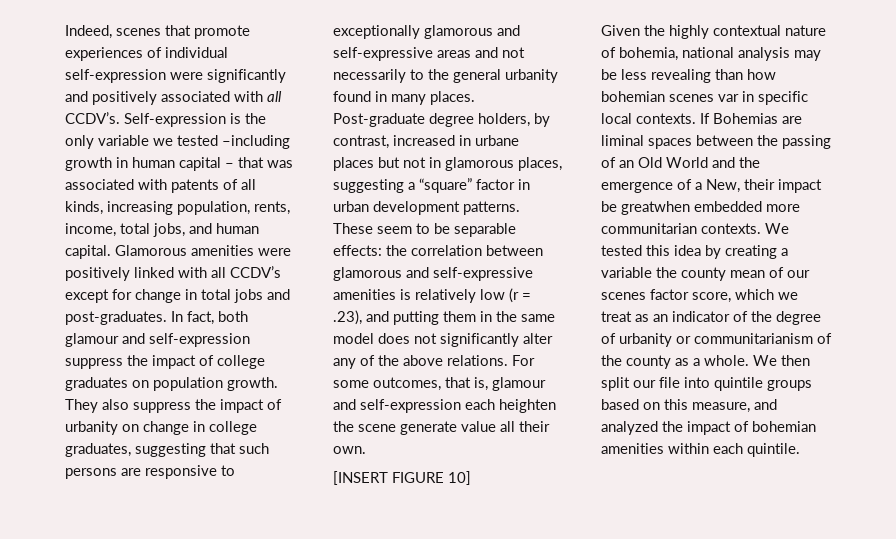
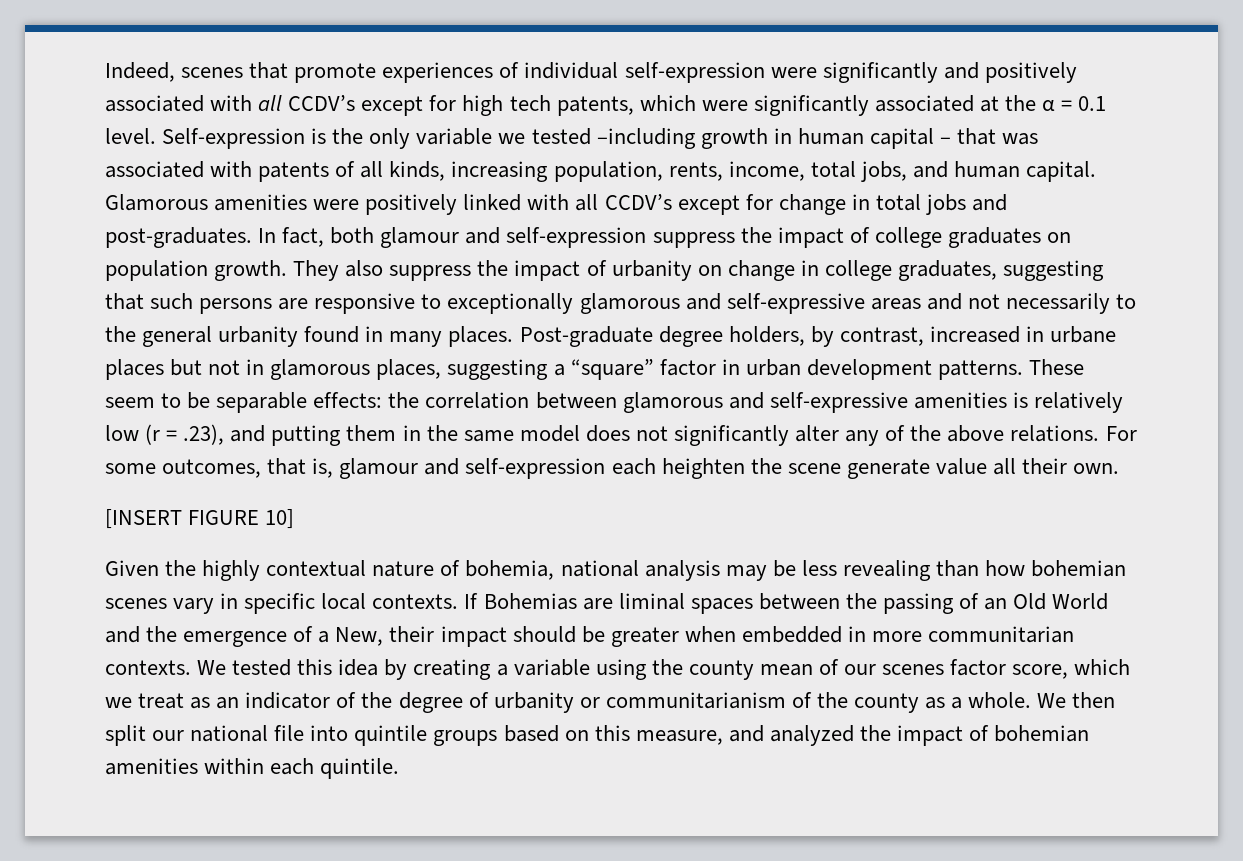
[65,112,120,124] CCDV’s. -> [288,95,1107,116] [105,128,156,144] CCDV’s except for high tech patents, which were significantly associated at the α = 0.1 level.
[718,94,739,102] var -> [173,598,215,614] vary
[601,201,762,215] be greatwhen embedded -> [512,626,866,647] should be greater when embedded in
(652, 272) none -> [595,659,647,680] using
(656, 384) none -> [190,725,269,742] national

